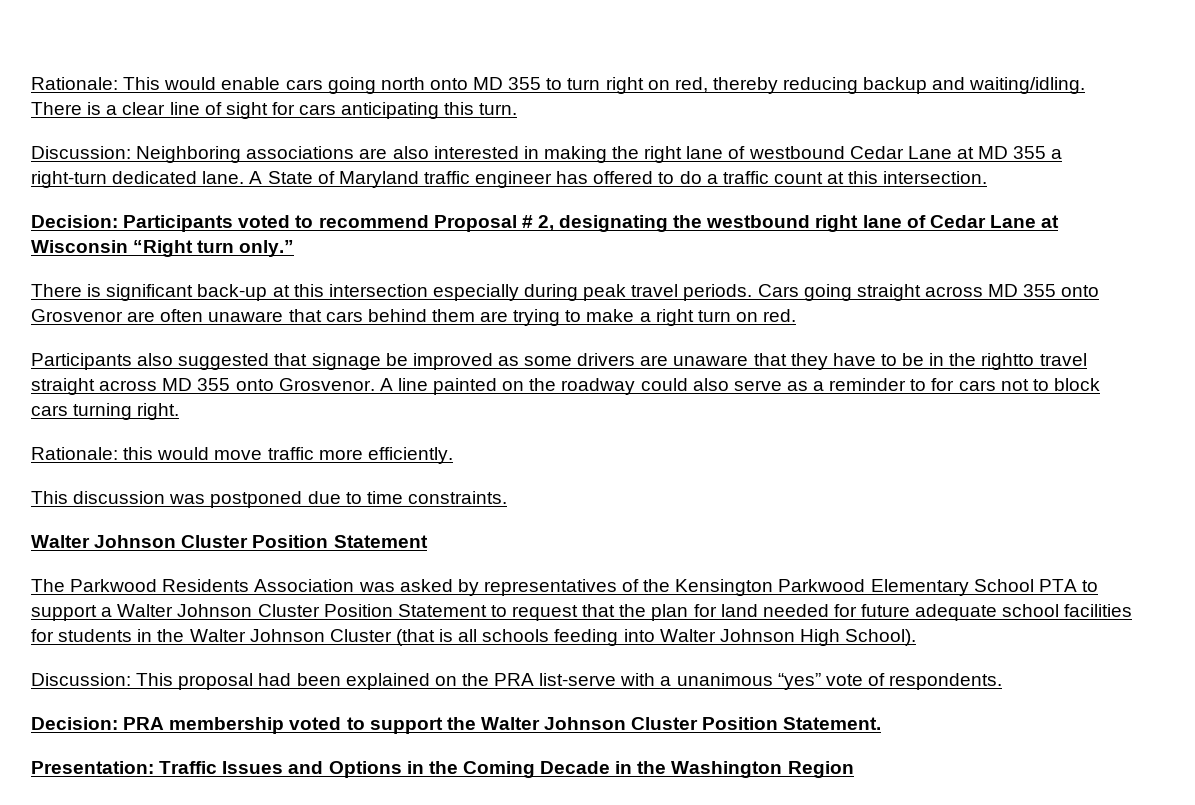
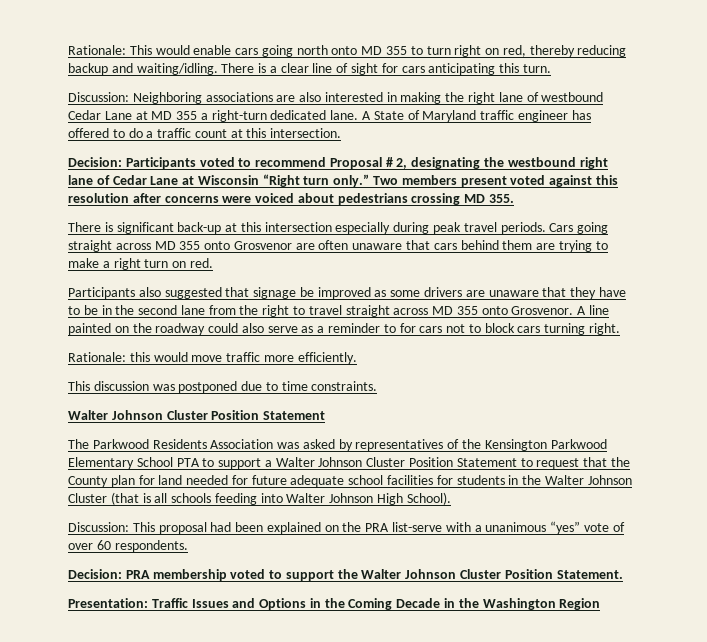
(295, 248) none -> [373,175,618,187] [68,193,515,205] Two members present voted against this resolution after concerns were voiced about pedestrians crossing MD 355.
[981,353,1035,370] rightto -> [138,305,306,317] second lane from the right to
(647, 610) none -> [68,476,108,487] County
(885, 679) none -> [68,540,111,550] over 60

